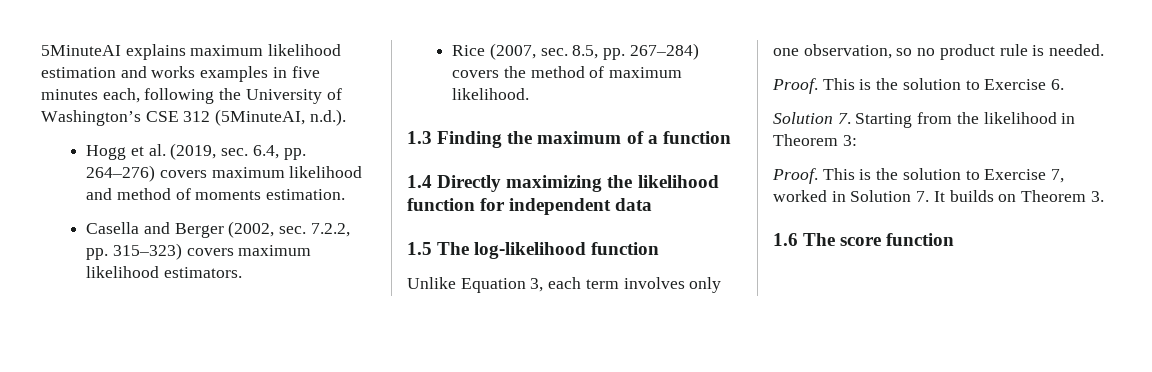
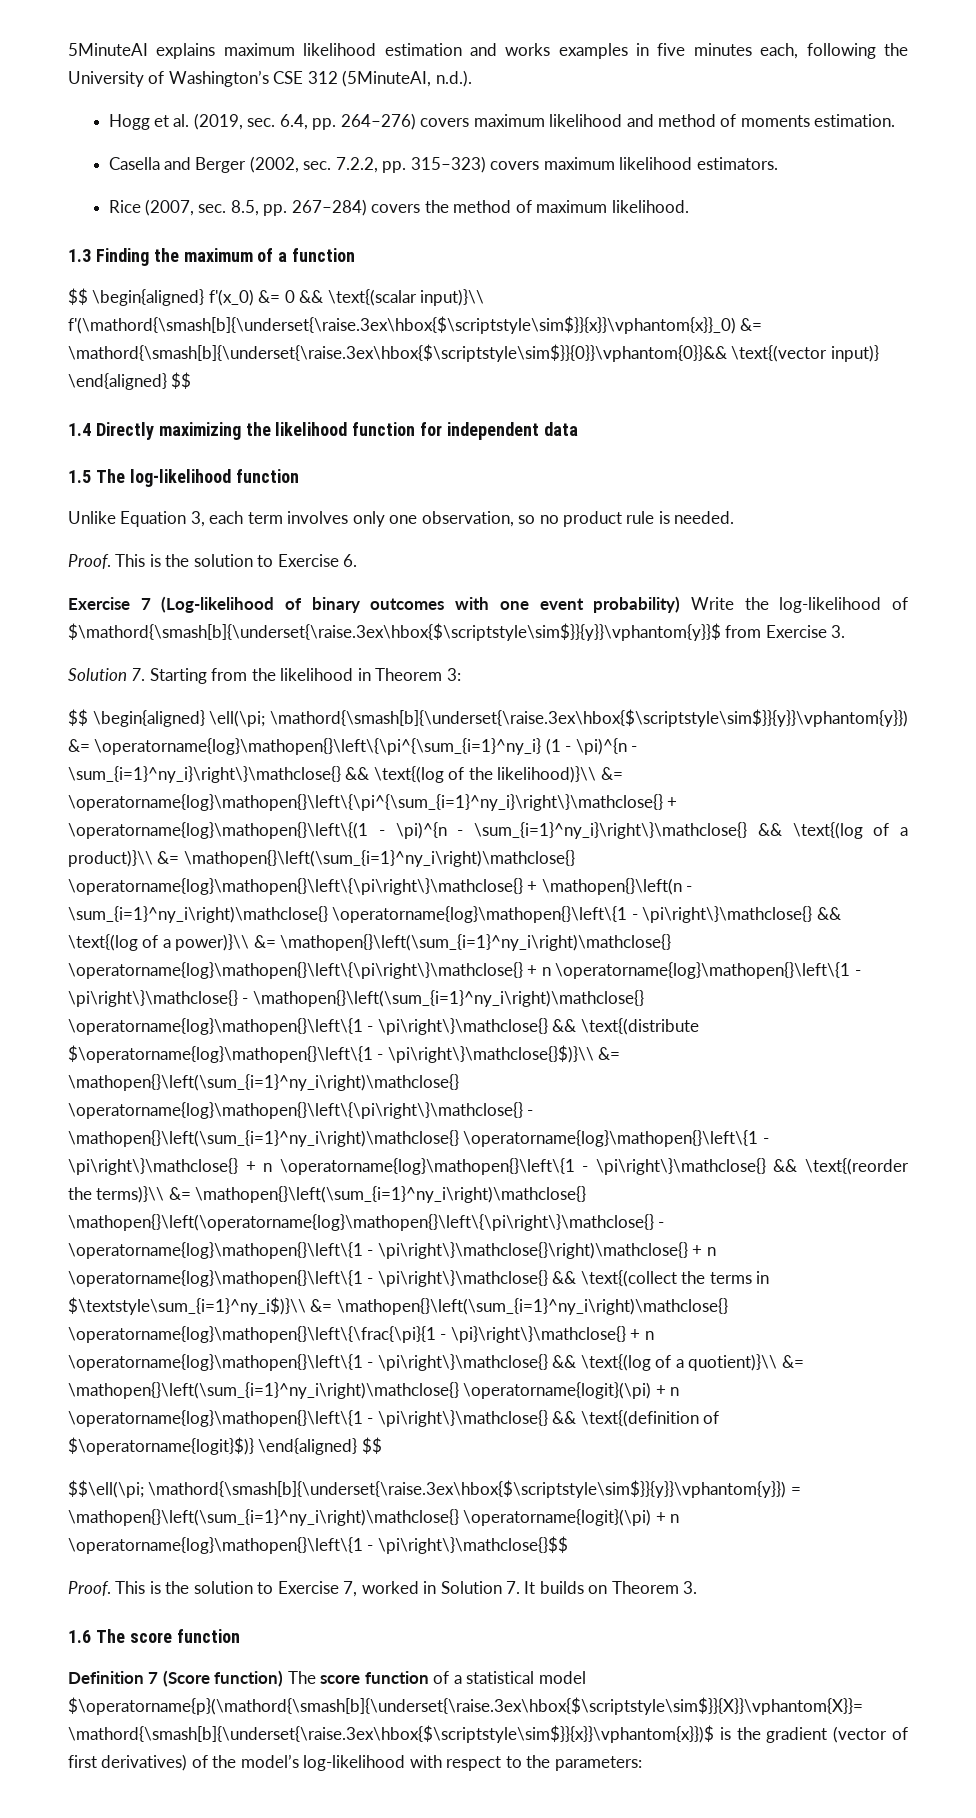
(731, 137) none -> [68,288,485,306] [68,316,763,334] [68,344,879,362] [68,372,192,390] // $$ \begin{aligned} f'(x_0) &= 0 && \text{(scalar input)}\\ f'(\mathord{\smash[b]{\underset{\raise.3ex\hbox{$\scriptstyle\sim$}}{x}}\vphantom{x}}_0) &= \mathord{\smash[b]{\underset{\raise.3ex\hbox{$\scriptstyle\sim$}}{0}}\vphantom{0}}&& \text{(vector input)} \end{aligned} $$
(1065, 84) none -> [68,596,909,613] [68,623,846,641] // Exercise 7 (Log-likelihood of binary outcomes with one event probability) Write the log-likelihood of $\mathord{\smash[b]{\underset{\raise.3ex\hbox{$\scriptstyle\sim$}}{y}}\vphantom{y}}$ from Exercise 3.
(857, 140) none -> [68,709,908,727] [68,738,638,755] [68,766,623,783] [68,794,678,811] [68,822,908,839] [68,850,575,867] [68,878,693,895] [68,906,841,923] [68,934,672,951] [68,962,861,979] [68,990,644,1007] [68,1018,699,1035] [68,1045,621,1063] [68,1074,459,1091] [68,1102,534,1119] [68,1130,769,1147] [68,1158,909,1175] [68,1186,587,1203] [68,1214,665,1231] [68,1242,716,1259] [68,1270,770,1287] [68,1297,728,1315] [68,1326,654,1343] [68,1354,804,1371] [68,1382,680,1399] [68,1410,720,1427] [68,1437,382,1455] [68,1480,801,1498] [68,1509,680,1526] [68,1536,568,1554] // $$ \begin{aligned} \ell(\pi; \mathord{\smash[b]{\underset{\raise.3ex\hbox{$\scriptstyle\sim$}}{y}}\vphantom{y}}) &= \operatorname{log}\mathopen{}\left\{\pi^{\sum_{i=1}^ny_i} (1 - \pi)^{n - \sum_{i=1}^ny_i}\right\}\mathclose{} && \text{(log of the likelihood)}\\ &= \operatorname{log}\mathopen{}\left\{\pi^{\sum_{i=1}^ny_i}\right\}\mathclose{} + \operatorname{log}\mathopen{}\left\{(1 - \pi)^{n - \sum_{i=1}^ny_i}\right\}\mathclose{} && \text{(log of a product)}\\ &= \mathopen{}\left(\sum_{i=1}^ny_i\right)\mathclose{} \operatorname{log}\mathopen{}\left\{\pi\right\}\mathclose{} + \mathopen{}\left(n - \sum_{i=1}^ny_i\right)\mathclose{} \operatorname{log}\mathopen{}\left\{1 - \pi\right\}\mathclose{} && \text{(log of a power)}\\ &= \mathopen{}\left(\sum_{i=1}^ny_i\right)\mathclose{} \operatorname{log}\mathopen{}\left\{\pi\right\}\mathclose{} + n \operatorname{log}\mathopen{}\left\{1 - \pi\right\}\mathclose{} - \mathopen{}\left(\sum_{i=1}^ny_i\right)\mathclose{} \operatorname{log}\mathopen{}\left\{1 - \pi\right\}\mathclose{} && \text{(distribute $\operatorname{log}\mathopen{}\left\{1 - \pi\right\}\mathclose{}$)}\\ &= \mathopen{}\left(\sum_{i=1}^ny_i\right)\mathclose{} \operatorname{log}\mathopen{}\left\{\pi\right\}\mathclose{} - \mathopen{}\left(\sum_{i=1}^ny_i\right)\mathclose{} \operatorname{log}\mathopen{}\left\{1 - \pi\right\}\mathclose{} + n \operatorname{log}\mathopen{}\left\{1 - \pi\right\}\mathclose{} && \text{(reorder the terms)}\\ &= \mathopen{}\left(\sum_{i=1}^ny_i\right)\mathclose{} \mathopen{}\left(\operatorname{log}\mathopen{}\left\{\pi\right\}\mathclose{} - \operatorname{log}\mathopen{}\left\{1 - \pi\right\}\mathclose{}\right)\mathclose{} + n \operatorname{log}\mathopen{}\left\{1 - \pi\right\}\mathclose{} && \text{(collect the terms in $\textstyle\sum_{i=1}^ny_i$)}\\ &= \mathopen{}\left(\sum_{i=1}^ny_i\right)\mathclose{} \operatorname{log}\mathopen{}\left\{\frac{\pi}{1 - \pi}\right\}\mathclose{} + n \operatorname{log}\mathopen{}\left\{1 - \pi\right\}\mathclose{} && \text{(log of a quotient)}\\ &= \mathopen{}\left(\sum_{i=1}^ny_i\right)\mathclose{} \operatorname{logit}(\pi) + n \operatorname{log}\mathopen{}\left\{1 - \pi\right\}\mathclose{} && \text{(definition of $\operatorname{logit}$)} \end{aligned} $$ // $$\ell(\pi; \mathord{\smash[b]{\underset{\raise.3ex\hbox{$\scriptstyle\sim$}}{y}}\vphantom{y}}) = \mathopen{}\left(\sum_{i=1}^ny_i\right)\mathclose{} \operatorname{logit}(\pi) + n \operatorname{log}\mathopen{}\left\{1 - \pi\right\}\mathclose{}$$
(955, 239) none -> [68,1670,586,1687] [68,1697,863,1715] [68,1725,908,1743] [68,1754,642,1771] // Definition 7 (Score function) The score function of a statistical model $\operatorname{p}(\mathord{\smash[b]{\underset{\raise.3ex\hbox{$\scriptstyle\sim$}}{X}}\vphantom{X}}= \mathord{\smash[b]{\underset{\raise.3ex\hbox{$\scriptstyle\sim$}}{x}}\vphantom{x}})$ is the gradient (vector of first derivatives) of the model’s log-likelihood with respect to the parameters:

